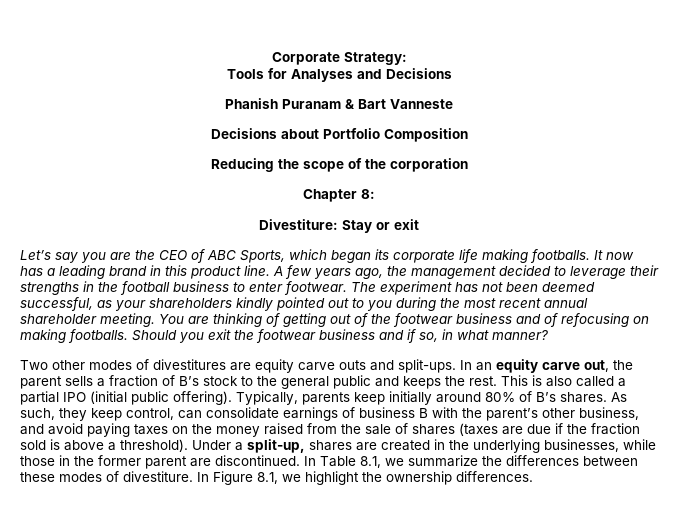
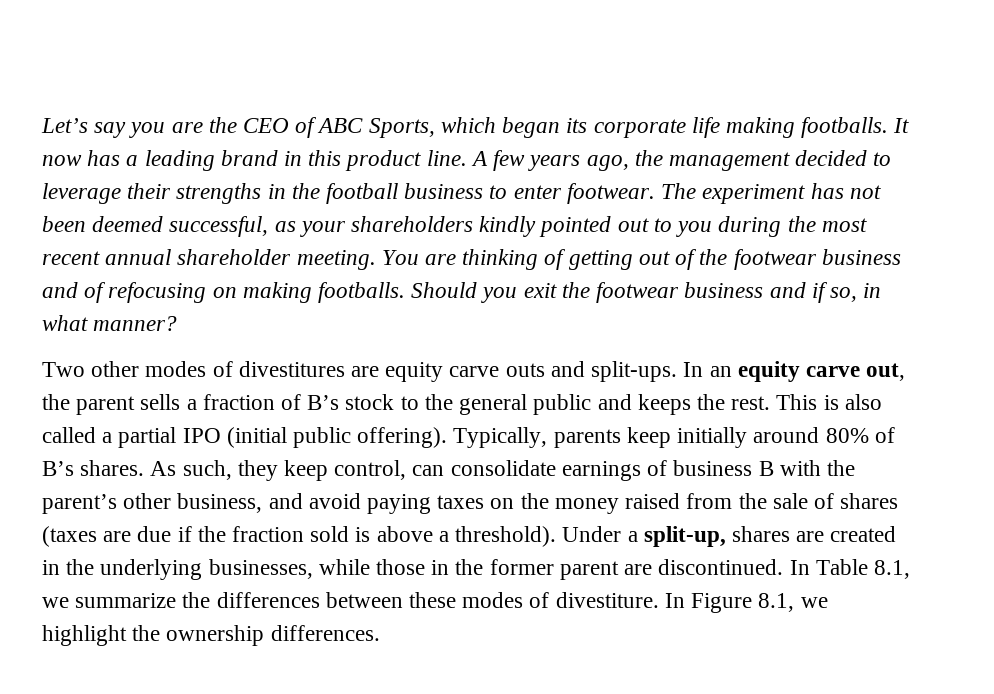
[271,52,407,65] [226,68,452,82] [225,98,453,109] [210,128,468,142] [210,158,468,172] [303,189,375,202] [259,219,419,233] Corporate Strategy: // Tools for Analyses and Decisions // Phanish Puranam & Bart Vanneste // Decisions about Portfolio Composition // Reducing the scope of the corporation // Chapter 8: // Divestiture: Stay or exit // -> (41, 125) none

